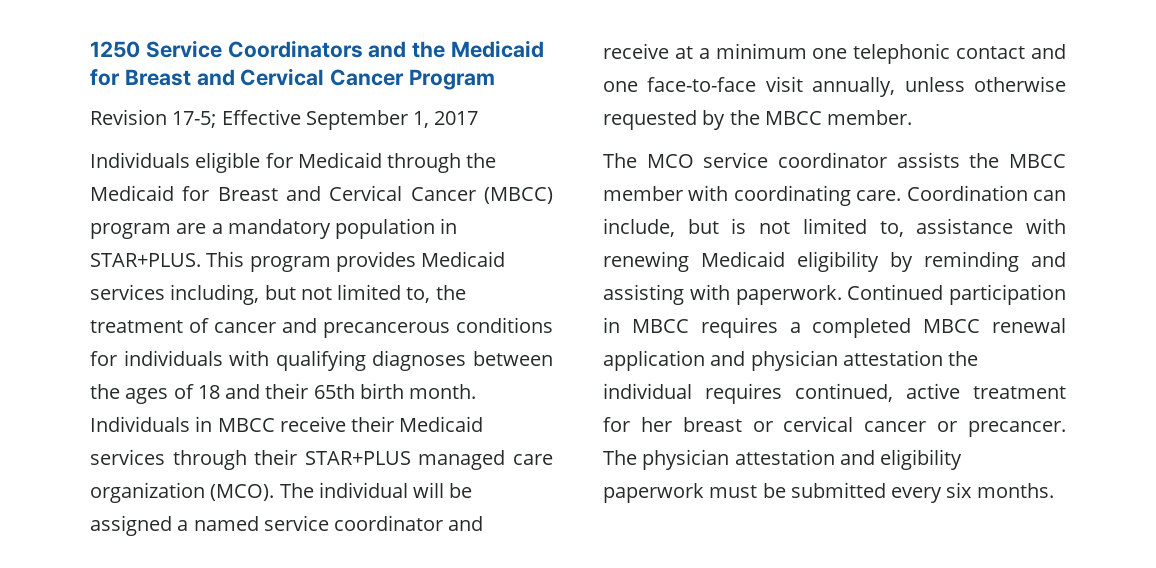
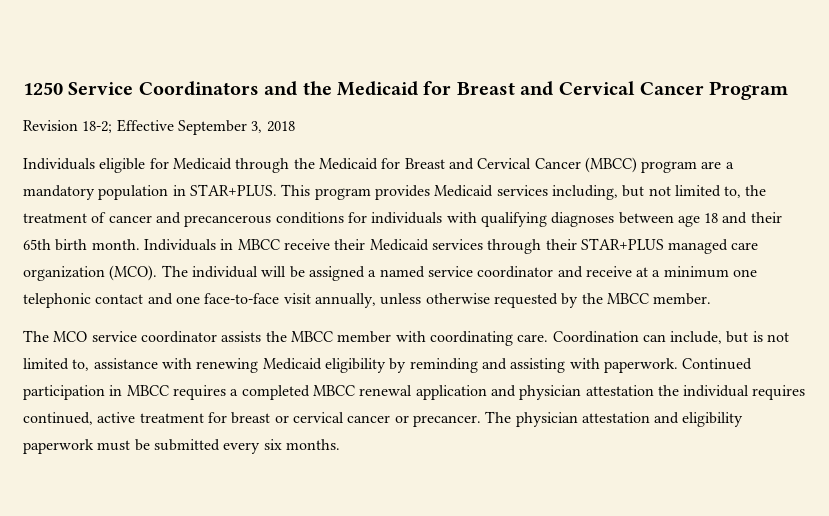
[172,111,217,128] 17-5; -> [82,121,113,133] 18-2;
[413,111,479,128] 1, 2017 -> [251,121,295,133] 3, 2018
[90,384,194,404] the ages of -> [677,215,700,227] age
[640,417,672,432] her -> (227, 417) none

